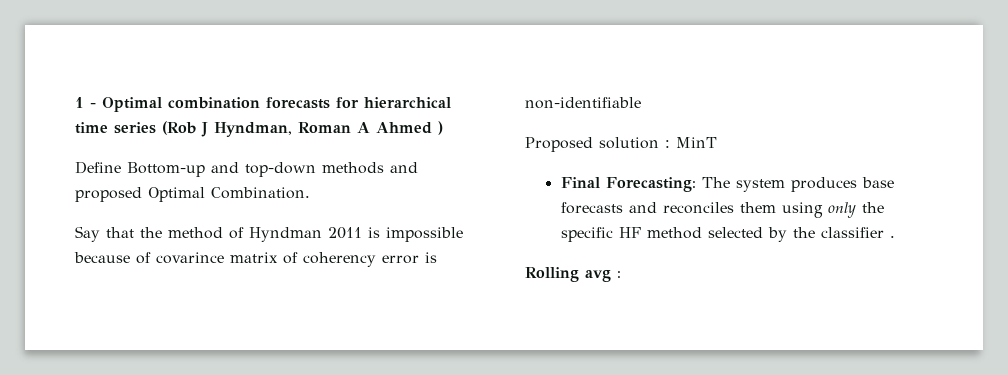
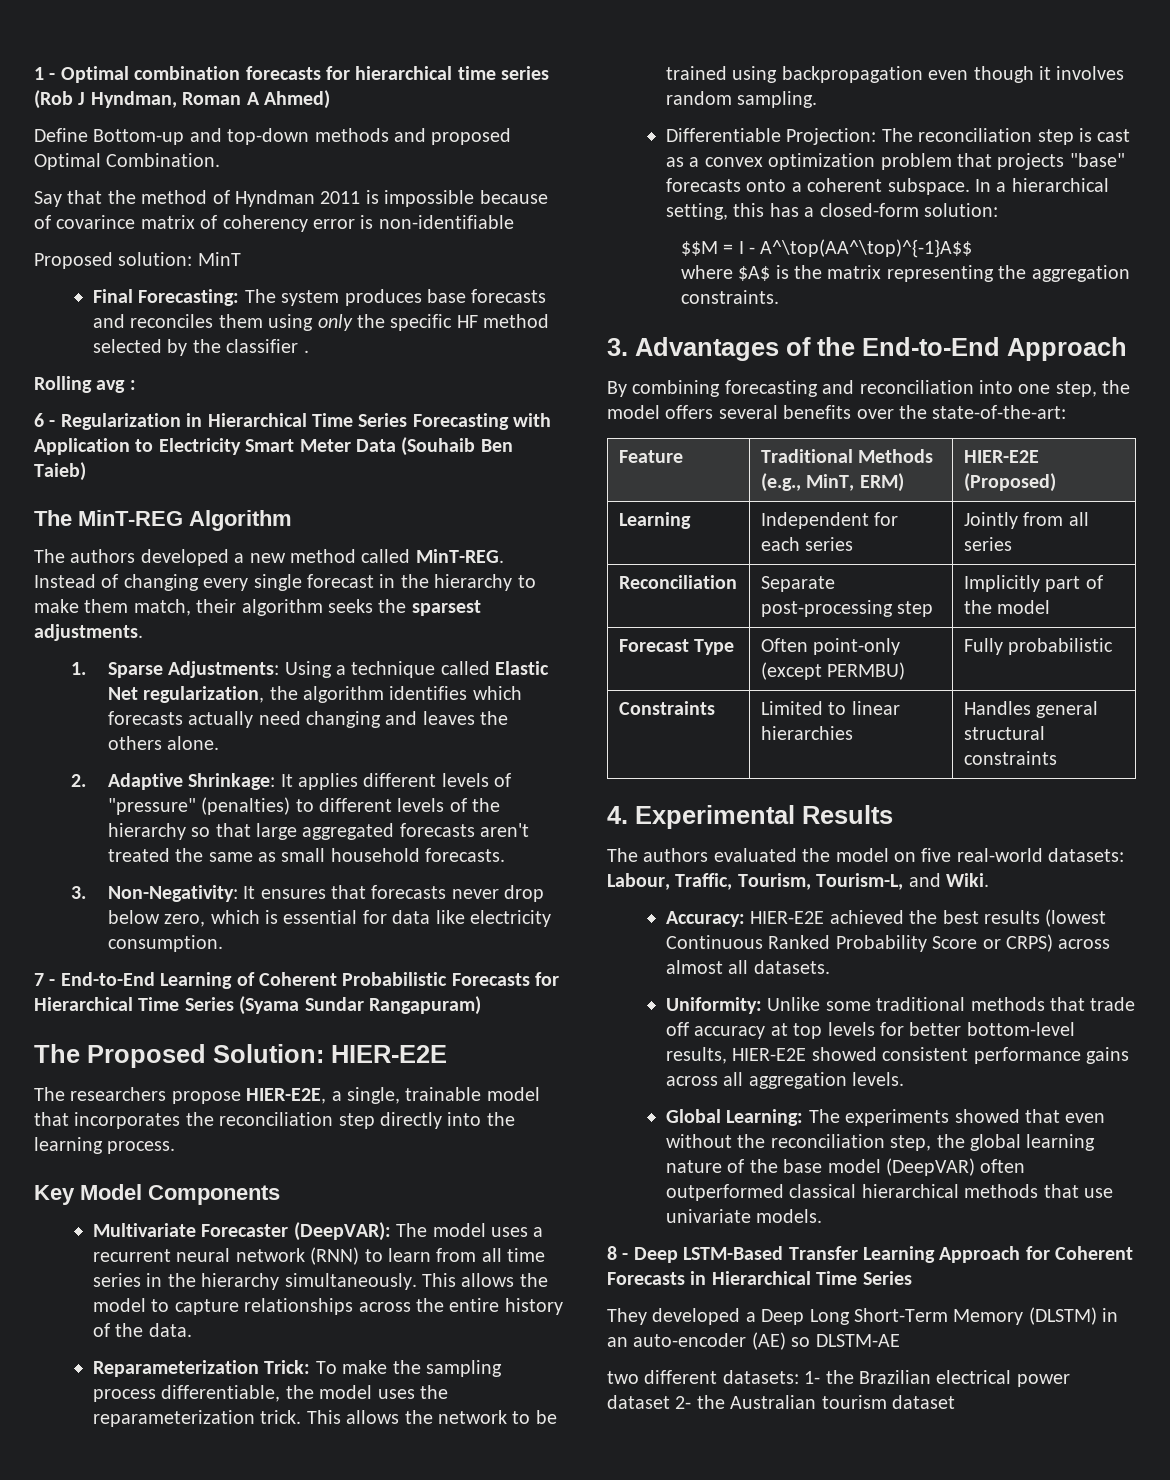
[376,121,443,135] Ahmed ) -> [264,90,330,109] Ahmed)
[599,137,670,149] solution : -> [118,252,193,266] solution:
(621, 274) none -> [34,413,552,430] [34,437,513,456] [34,462,86,481] [34,510,292,531] [34,549,504,566] [34,574,536,591] [34,599,481,616] [34,624,143,641] [70,661,550,678] [107,686,522,703] [107,711,509,728] [107,736,220,750] [70,773,512,790] [107,797,501,815] [107,823,530,840] [107,848,506,862] [70,885,545,902] [107,910,552,927] [107,935,223,952] [34,972,560,989] [34,996,481,1015] [34,1044,447,1068] [34,1087,540,1104] [34,1112,515,1129] [34,1137,176,1154] [34,1184,280,1205] [92,1222,544,1241] [92,1247,546,1265] [92,1273,548,1290] [92,1298,563,1315] [92,1323,192,1337] [92,1360,502,1377] [92,1385,448,1402] [92,1410,557,1427] [665,66,1125,83] [665,91,818,108] [665,128,1131,145] [665,153,1125,170] [665,178,1109,195] [665,203,998,220] [680,239,973,258] [680,265,1130,282] [680,290,779,304] [607,337,1127,361] [607,380,1131,397] [607,405,1067,419] [618,450,683,463] [760,449,934,463] [760,473,904,492] [963,450,1039,463] [963,473,1056,492] [618,512,691,529] [760,512,899,529] [760,537,854,551] [963,512,1089,529] [963,537,1012,551] [618,575,737,589] [760,576,835,592] [760,600,934,617] [963,575,1103,592] [963,600,1051,614] [618,639,735,655] [760,638,901,655] [760,662,906,680] [963,638,1114,655] [618,701,715,715] [760,701,900,715] [760,726,853,740] [963,701,1099,718] [963,726,1045,740] [963,751,1057,765] [607,805,893,829] [607,848,1125,862] [607,873,989,890] [665,909,1107,927] [665,934,1111,952] [665,960,830,974] [665,997,1136,1014] [665,1022,1075,1039] [665,1047,1129,1064] [665,1072,905,1089] [665,1109,1106,1126] [665,1134,1096,1151] [665,1158,1026,1176] [665,1184,1113,1201] [665,1209,823,1223] [607,1246,1134,1263] [607,1271,912,1285] [607,1307,1119,1325] [607,1332,900,1350] [607,1370,1070,1387] [607,1395,955,1409] // 6 - Regularization in Hierarchical Time Series Forecasting with Application to Electricity Smart Meter Data (Souhaib Ben Taieb) // The MinT-REG Algorithm // The authors developed a new method called MinT-REG. Instead of changing every single forecast in the hierarchy to make them match, their algorithm seeks the sparsest adjustments. // 1. Sparse Adjustments: Using a technique called Elastic Net regularization, the algorithm identifies which forecasts actually need changing and leaves the others alone. // 2. Adaptive Shrinkage: It applies different levels of "pressure" (penalties) to different levels of the hierarchy so that large aggregated forecasts aren't treated the same as small household forecasts. // 3. Non-Negativity: It ensures that forecasts never drop below zero, which is essential for data like electricity consumption. // 7 - End-to-End Learning of Coherent Probabilistic Forecasts for Hierarchical Time Series (Syama Sundar Rangapuram) // The Proposed Solution: HIER-E2E // The researchers propose HIER-E2E, a single, trainable model that incorporates the reconciliation step directly into the learning process. // Key Model Components // Multivariate Forecaster (DeepVAR): The model uses a recurrent neural network (RNN) to learn from all time series in the hierarchy simultaneously. This allows the model to capture relationships across the entire history of the data. // Reparameterization Trick: To make the sampling process differentiable, the model uses the reparameterization trick. This allows the network to be trained using backpropagation even though it involves random sampling. // Differentiable Projection: The reconciliation step is cast as a convex optimization problem that projects "base" forecasts onto a coherent subspace. In a hierarchical setting, this has a closed-form solution: // $$M = I - A^\top(AA^\top)^{-1}A$$ // where $A$ is the matrix representing the aggregation constraints. // 3. Advantages of the End-to-End Approach // By combining forecasting and reconciliation into one step, the model offers several benefits over the state-of-the-art: // Feature | Traditional Methods (e.g., MinT, ERM) | HIER-E2E (Proposed) // Learning | Independent for each series | Jointly from all series // Reconciliation | Separate post-processing step | Implicitly part of the model // Forecast Type | Often point-only (except PERMBU) | Fully probabilistic // Constraints | Limited to linear hierarchies | Handles general structural constraints // 4. Experimental Results // The authors evaluated the model on five real-world datasets: Labour, Traffic, Tourism, Tourism-L, and Wiki. // Accuracy: HIER-E2E achieved the best results (lowest Continuous Ranked Probability Score or CRPS) across almost all datasets. // Uniformity: Unlike some traditional methods that trade off accuracy at top levels for better bottom-level results, HIER-E2E showed consistent performance gains across all aggregation levels. // Global Learning: The experiments showed that even without the reconciliation step, the global learning nature of the base model (DeepVAR) often outperformed classical hierarchical methods that use univariate models. // 8 - Deep LSTM-Based Transfer Learning Approach for Coherent Forecasts in Hierarchical Time Series // They developed a Deep Long Short-Term Memory (DLSTM) in an auto-encoder (AE) so DLSTM-AE // two different datasets: 1- the Brazilian electrical power dataset 2- the Australian tourism dataset

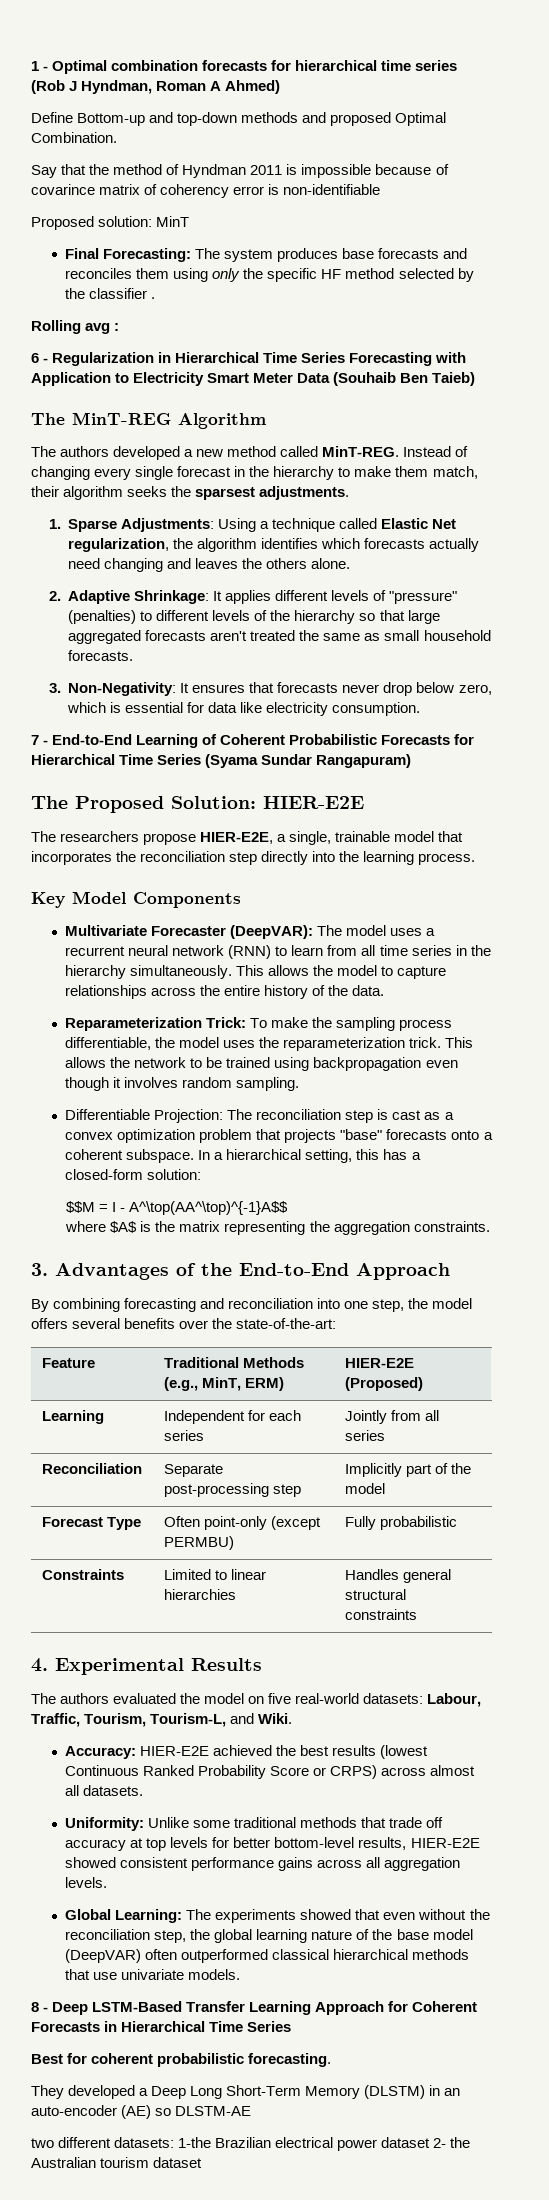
(912, 1278) none -> [31,2053,332,2067] // Best for coherent probabilistic forecasting.
[804,1370,854,1384] 1- the -> [178,2137,212,2148] 1-the

